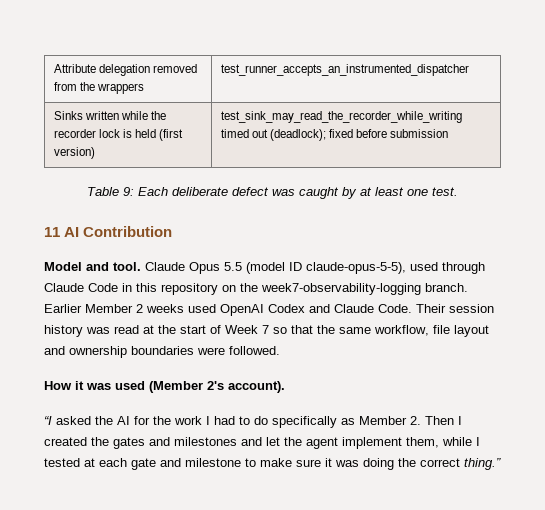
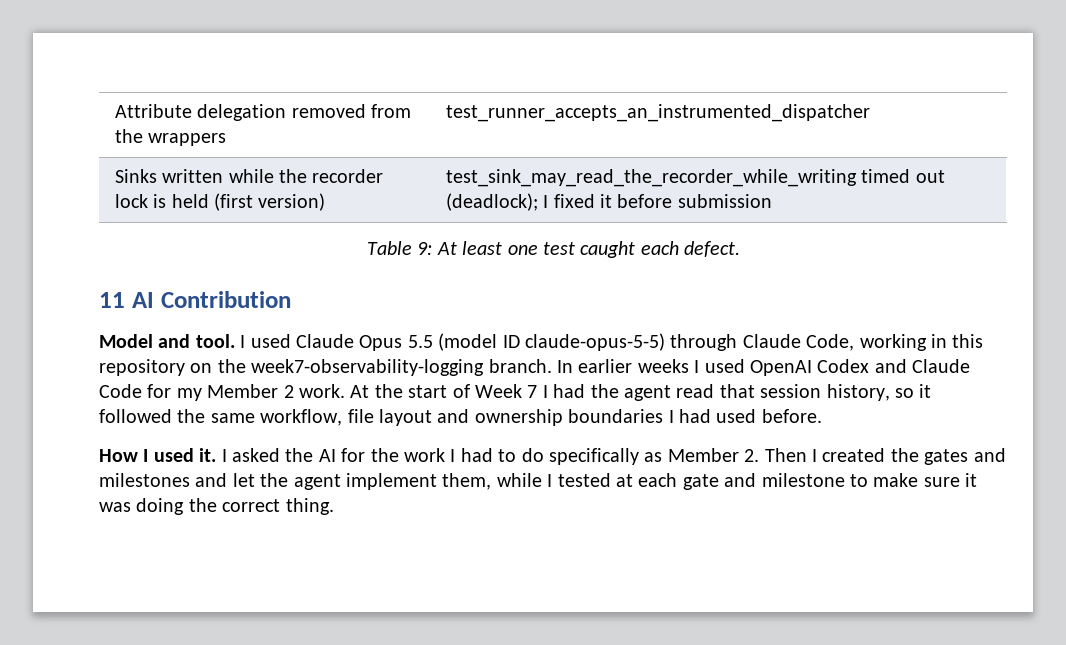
[328,129,353,138] fixed -> [543,194,613,208] I fixed it
[138,187,458,199] Each deliberate defect was caught by at least one test. -> [436,241,741,258] At least one test caught each defect.
(141, 266) none -> [240,334,291,348] I used
[306,262,485,274] [44,283,118,292] claude-opus-5-5), used through Claude Code -> [525,333,927,351] claude-opus-5-5) through Claude Code, working
[44,304,184,313] Earlier Member 2 weeks -> [557,359,700,373] In earlier weeks I
[378,304,494,313] [44,325,154,337] Code. Their session history was read at -> [99,384,370,401] Code for my Member 2 work. At
[273,325,313,334] so that -> [542,384,932,401] [99,409,172,423] I had the agent read that session history, so it followed
[197,346,280,355] [44,381,285,393] [44,416,52,425] were followed. // How it was used (Member 2's account). // “I -> [668,409,822,423] [99,448,227,462] I had used before. // How I used it. I
[464,458,501,470] thing.” -> [285,498,334,515] thing.

